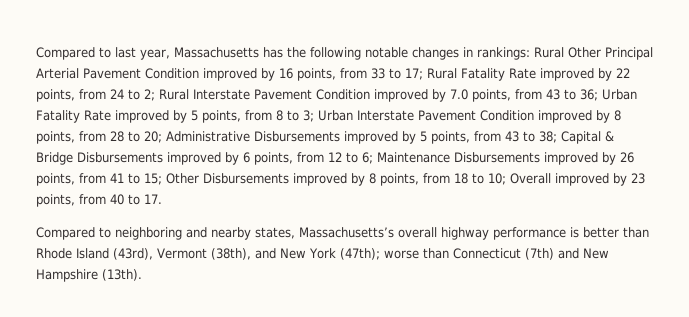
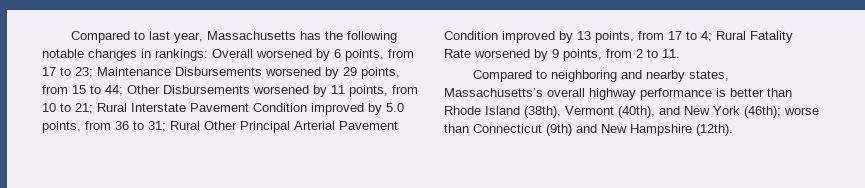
(530, 53) none -> [212,49,414,61] [42,67,400,79] [42,85,418,97] [42,103,404,115] [42,121,166,133] Overall worsened by 6 points, from 17 to 23; Maintenance Disbursements worsened by 29 points, from 15 to 44; Other Disbursements worsened by 11 points, from 10 to 21; Rural Interstate Pavement Condition improved by 5.0 points, from 36 to 31;
[279,68,630,81] [36,89,637,102] [36,110,621,123] [36,131,614,144] [36,152,634,165] [36,173,645,186] [36,194,162,207] 16 points, from 33 to 17; Rural Fatality Rate improved by 22 points, from 24 to 2; Rural Interstate Pavement Condition improved by 7.0 points, from 43 to 36; Urban Fatality Rate improved by 5 points, from 8 to 3; Urban Interstate Pavement Condition improved by 8 points, from 28 to 20; Administrative Disbursements improved by 5 points, from 43 to 38; Capital & Bridge Disbursements improved by 6 points, from 12 to 6; Maintenance Disbursements improved by 26 points, from 41 to 15; Other Disbursements improved by 8 points, from 18 to 10; Overall improved by 23 points, from 40 to 17. -> [577,31,793,43] [444,49,680,61] 13 points, from 17 to 4; Rural Fatality Rate worsened by 9 points, from 2 to 11.
[113,248,251,260] (43rd), Vermont (38th), -> [524,106,655,118] (38th), Vermont (40th),
[339,248,380,260] (47th); -> [744,106,781,118] (46th);
[524,248,554,260] (7th) -> [546,124,572,136] (9th)
[102,269,142,281] (13th). -> [696,124,733,136] (12th).

